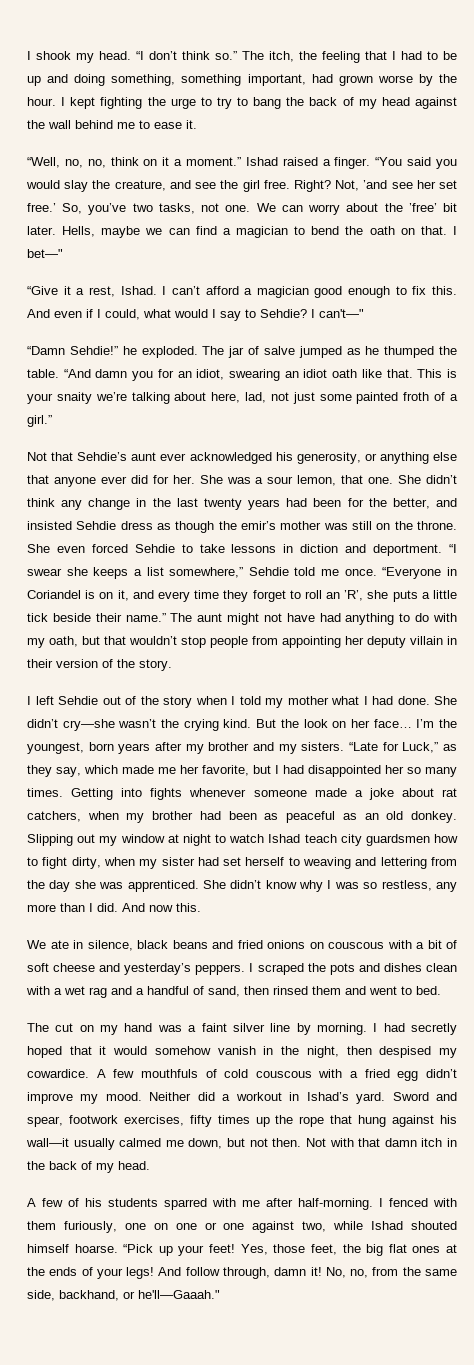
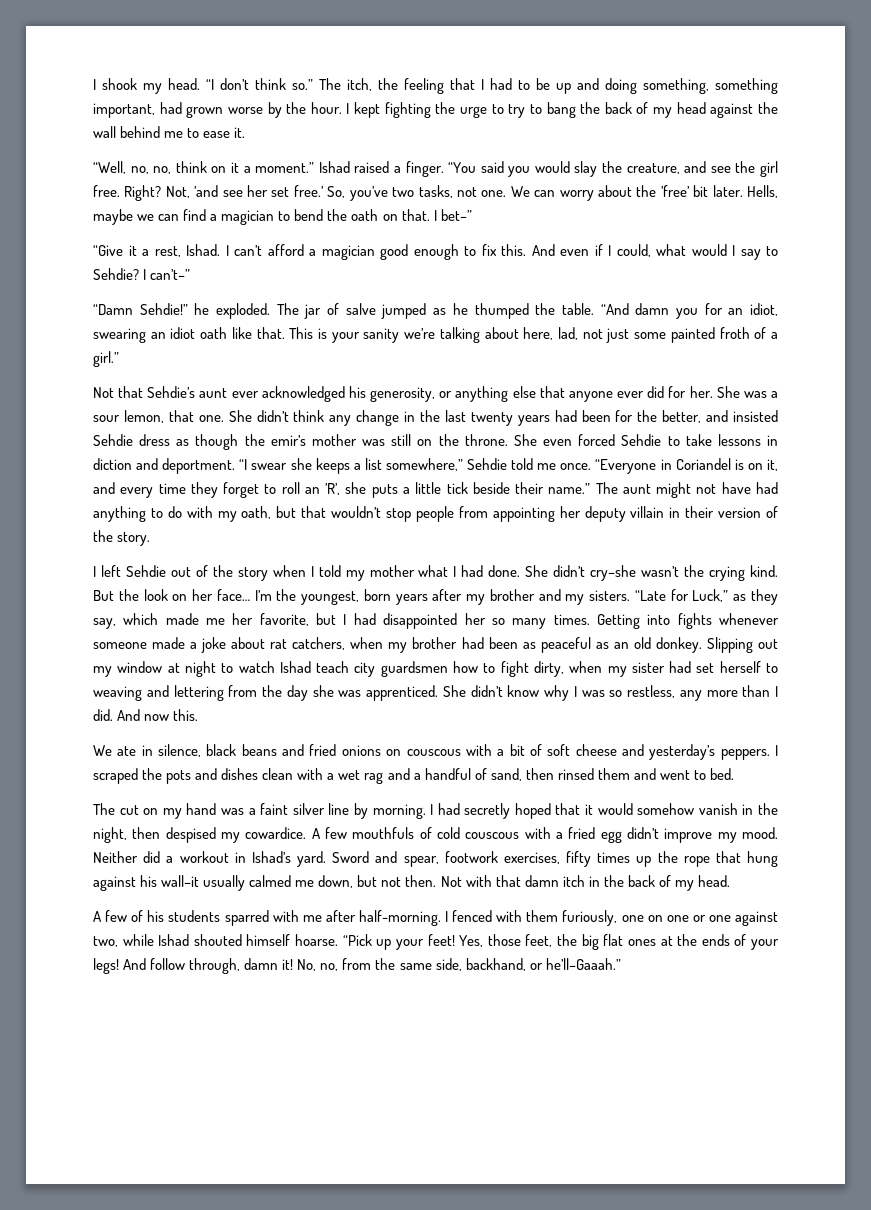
[27,249,63,258] bet—" -> [440,209,472,221] bet–”
[319,309,364,318] can't—" -> [150,269,191,280] can’t–”
[56,392,92,404] snaity -> [363,328,400,343] sanity
[62,719,115,731] cry—she -> [590,565,637,581] cry–she
[26,1138,69,1147] wall—it -> [161,875,200,887] wall–it
[138,1290,220,1299] he'll—Gaaah." -> [545,958,621,970] he’ll–Gaaah.”

